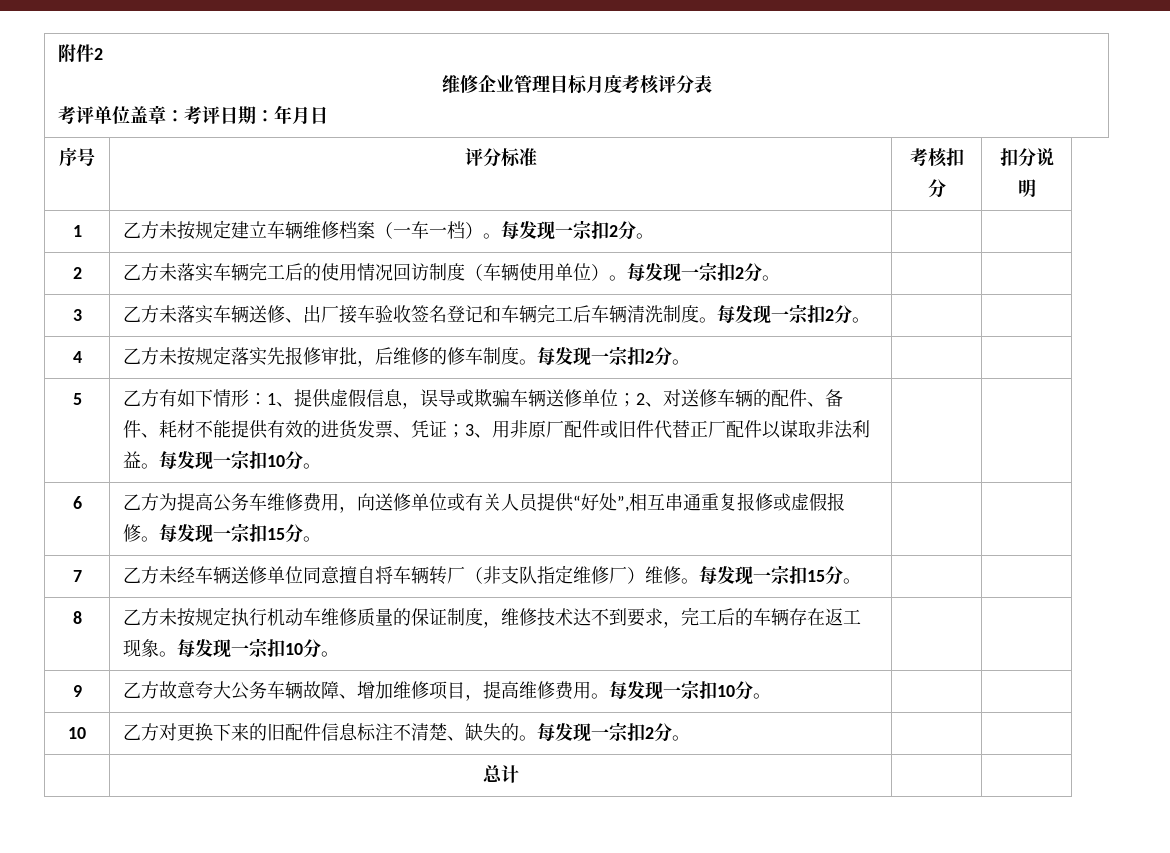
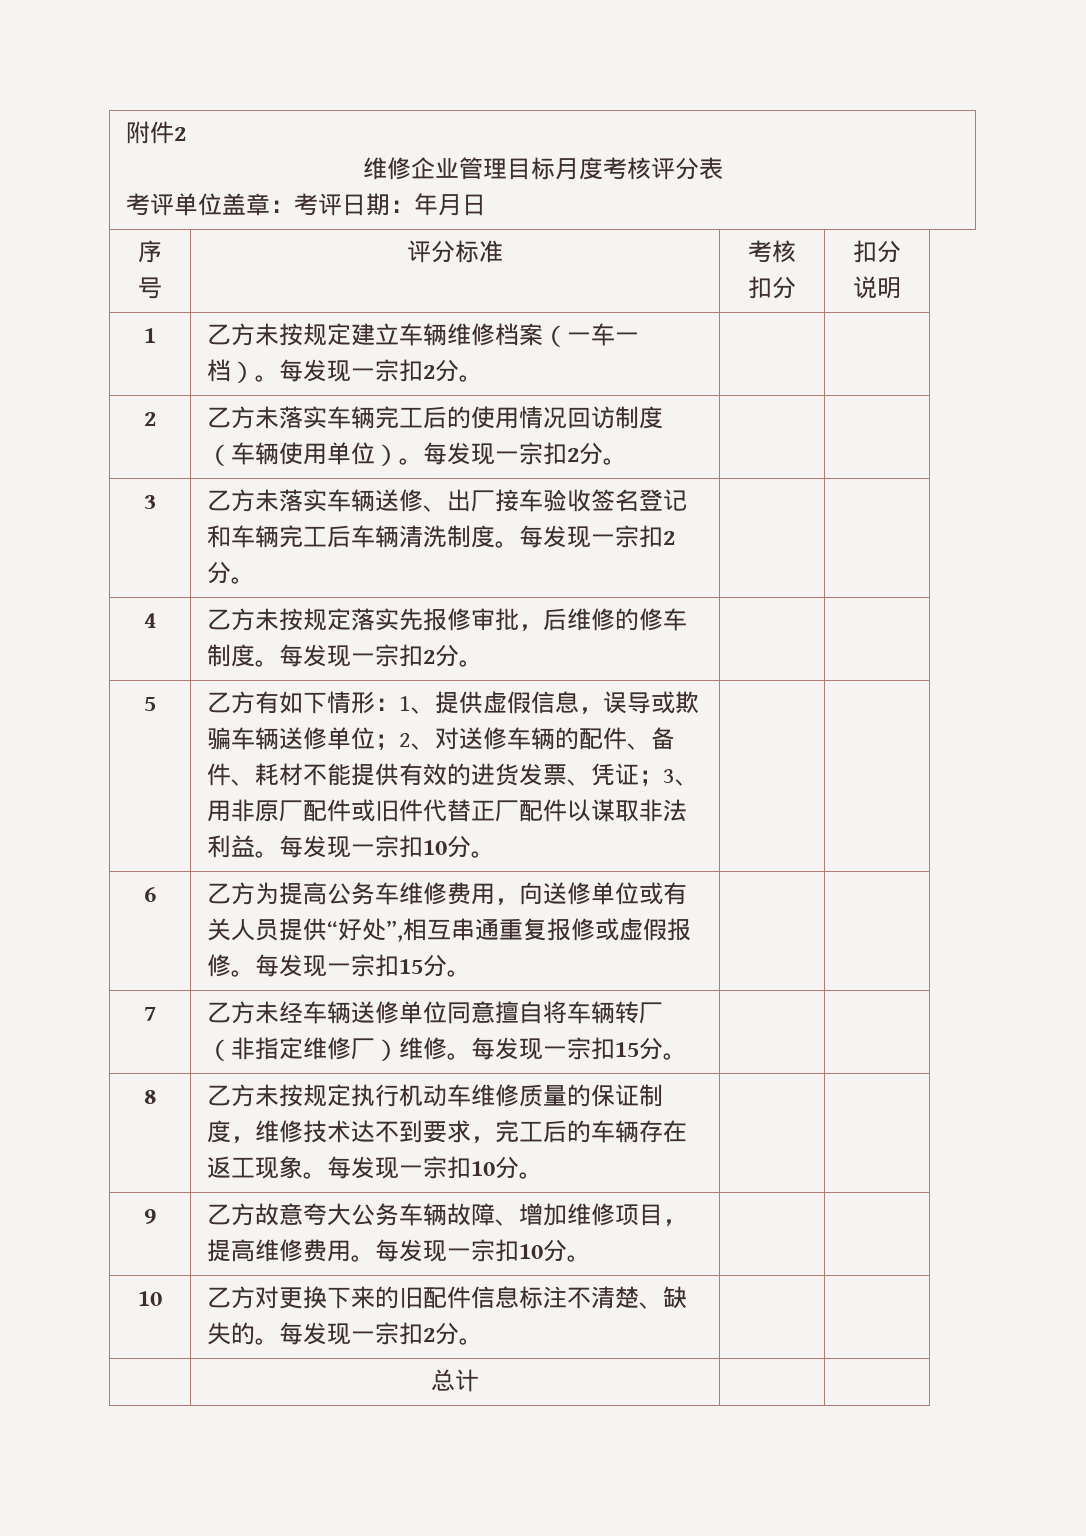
[501,566,538,584] 支队 -> (256, 1048) none

